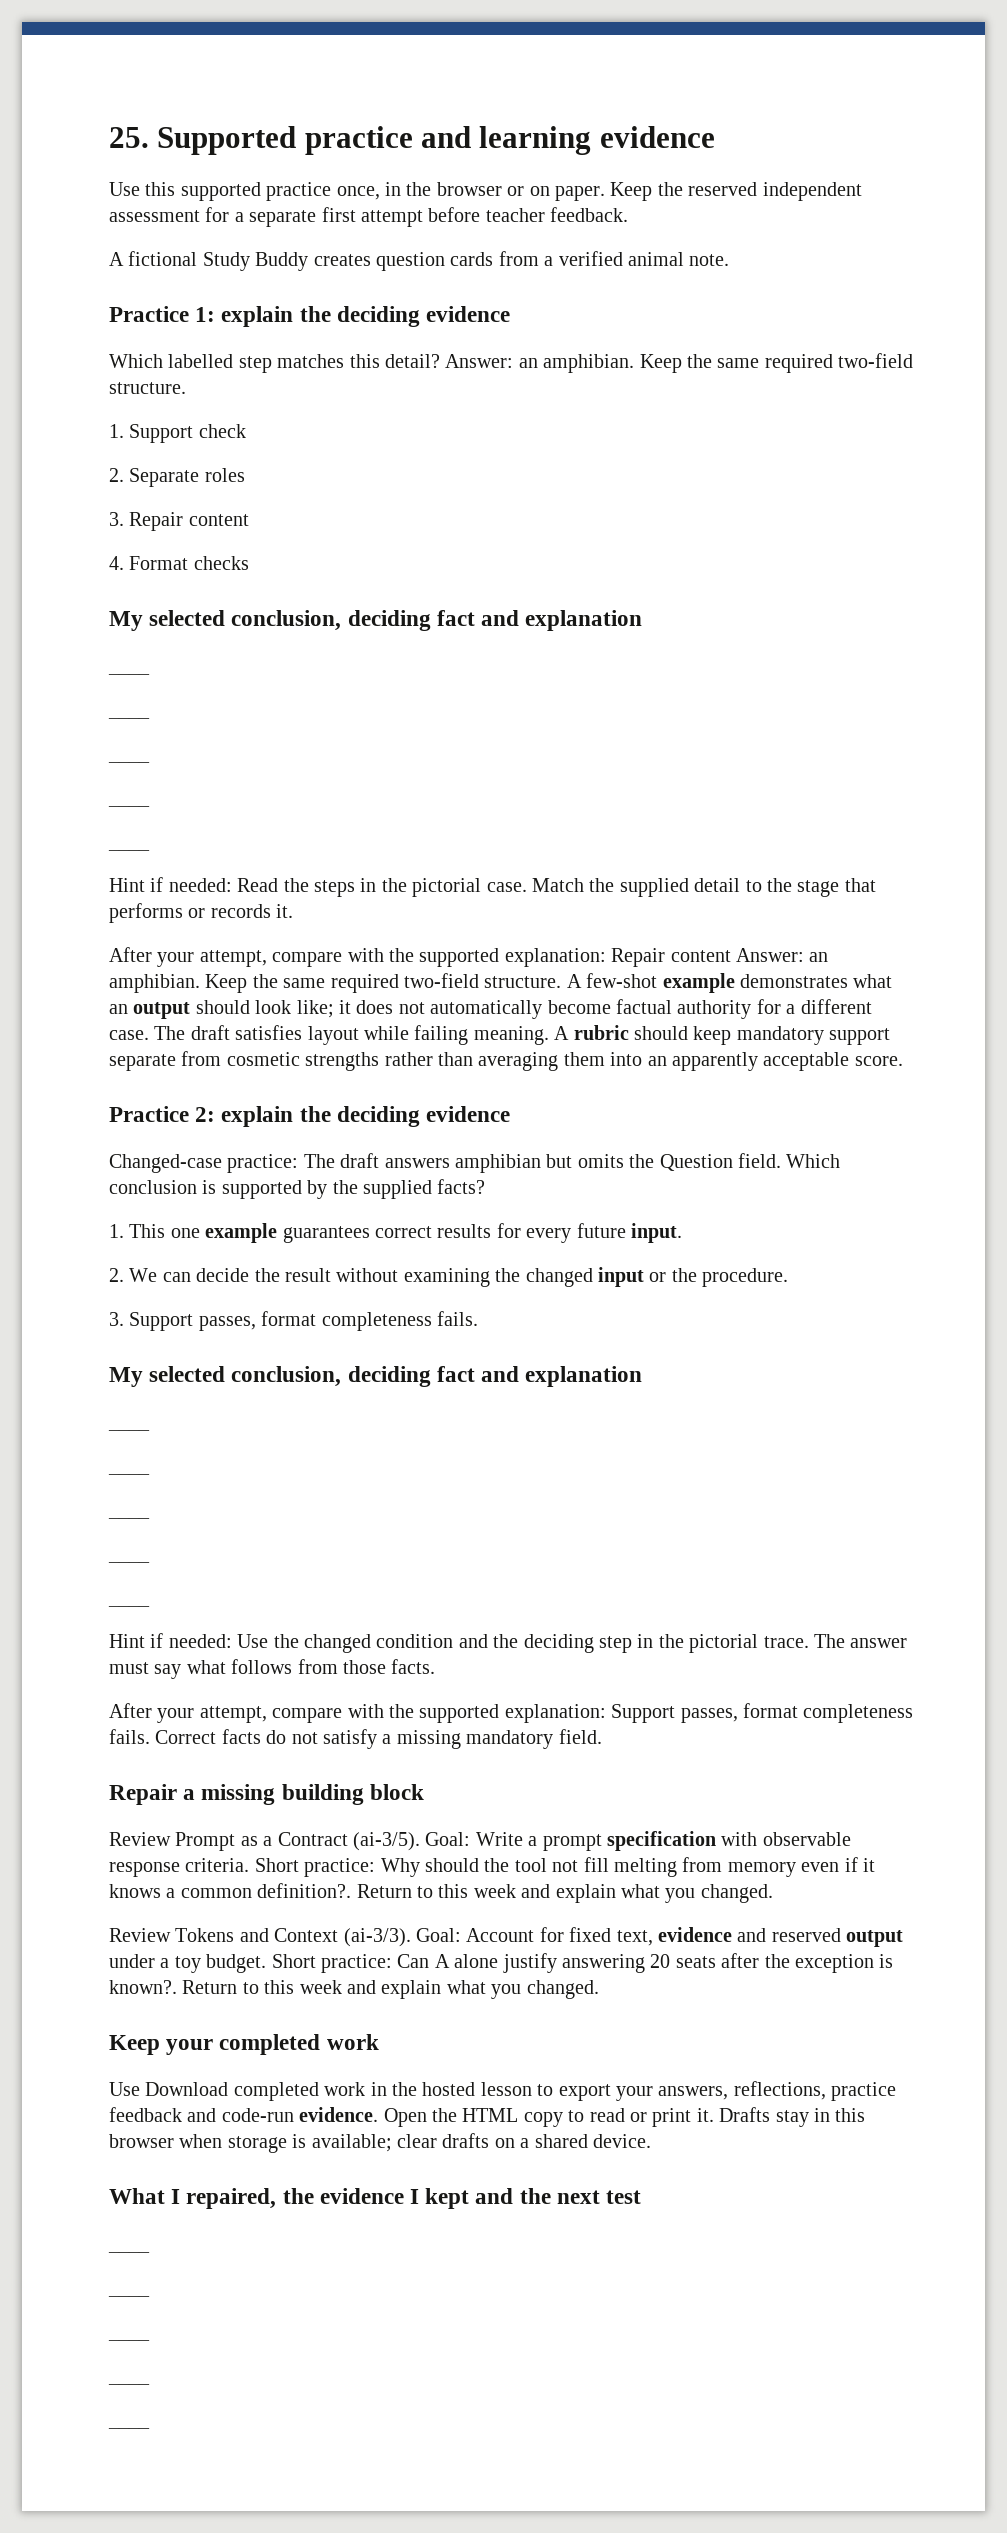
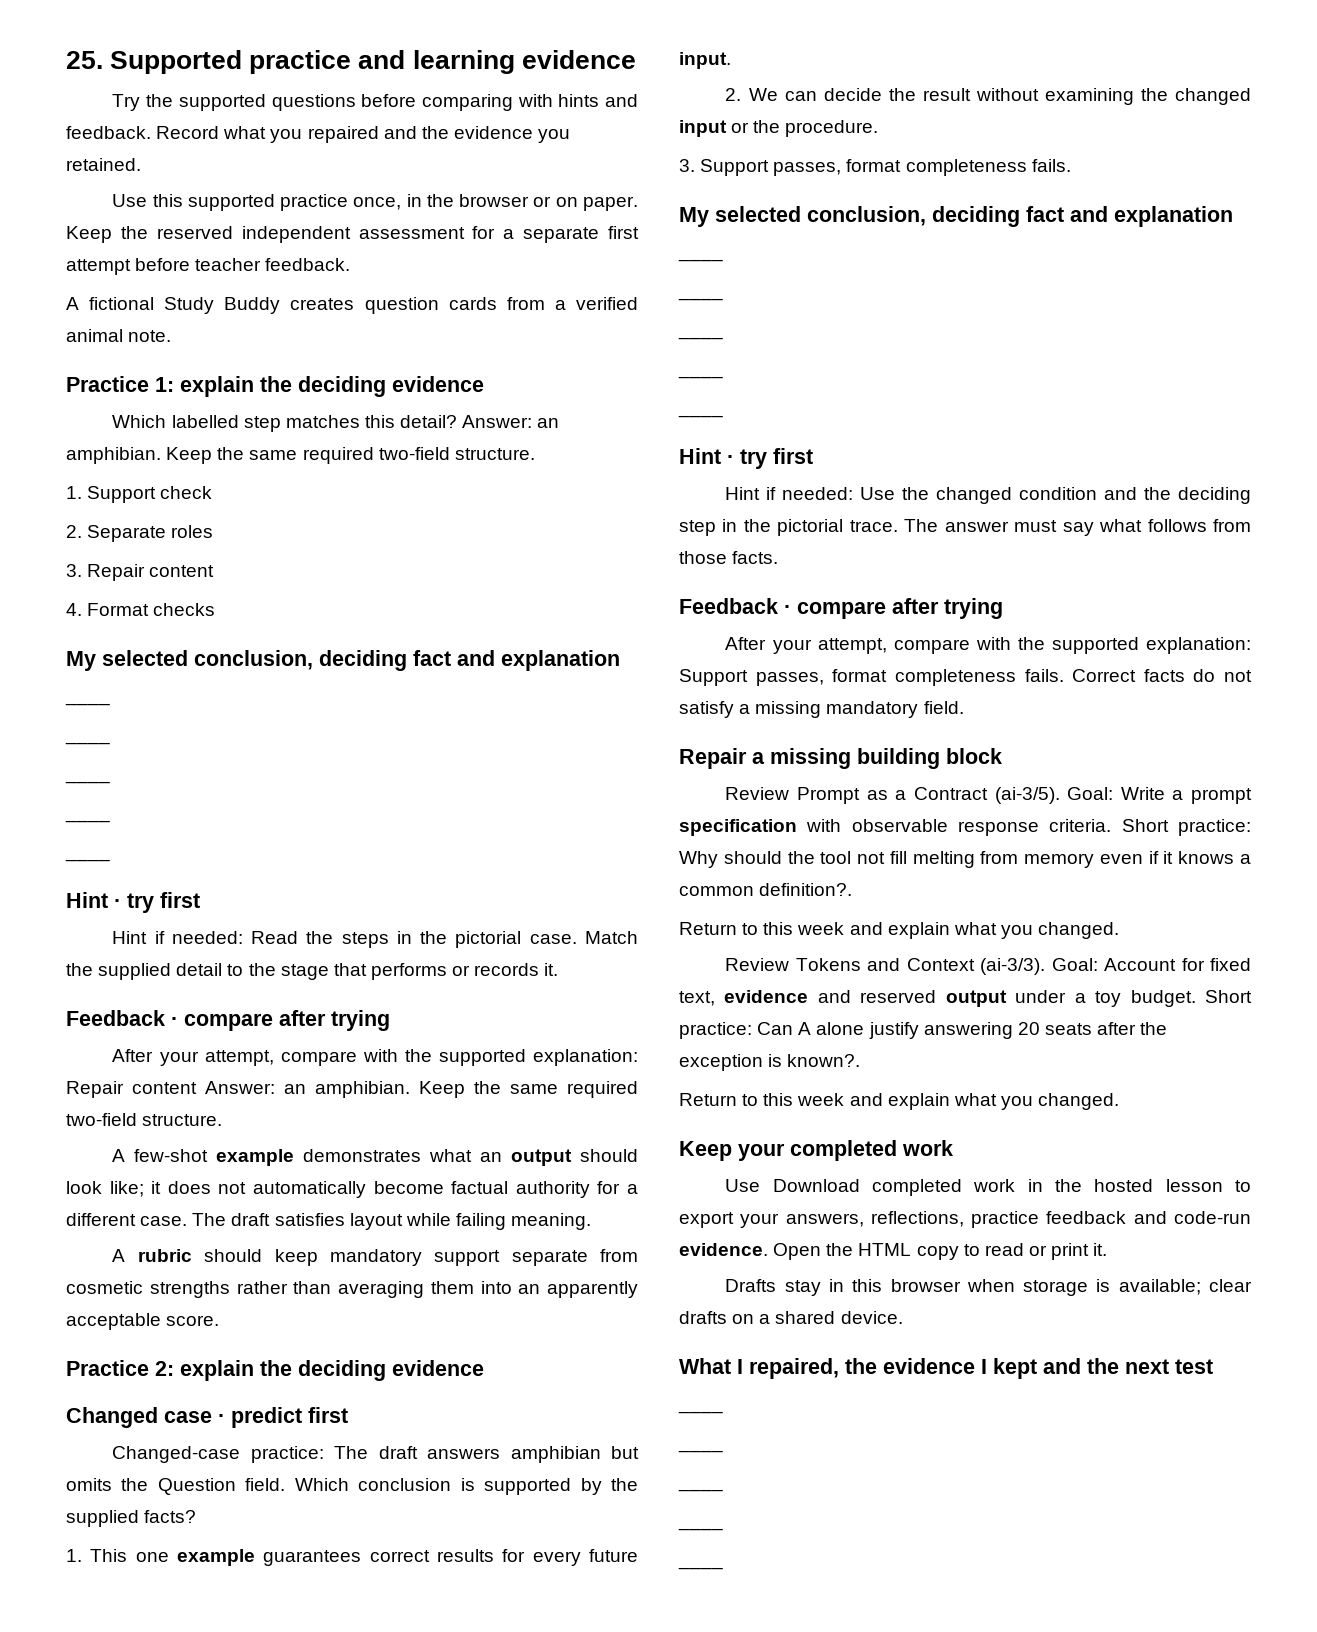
(715, 137) none -> [112,94,639,111] [66,126,571,143] [66,158,141,171] // Try the supported questions before comparing with hints and feedback. Record what you repaired and the evidence you retained.
(150, 849) none -> [66,892,200,913] // Hint · try first
(294, 911) none -> [66,1010,390,1031] // Feedback · compare after trying
(562, 982) none -> (223, 1120) //
(549, 1035) none -> (592, 1221) //
(511, 1114) none -> [66,1407,348,1428] // Changed case · predict first
(150, 1605) none -> [679,448,813,469] // Hint · try first
(436, 1666) none -> [679,598,1003,619] // Feedback · compare after trying
(352, 1890) none -> (853, 889) //
(177, 1987) none -> (861, 1060) //
(714, 2115) none -> (1108, 1249) //

